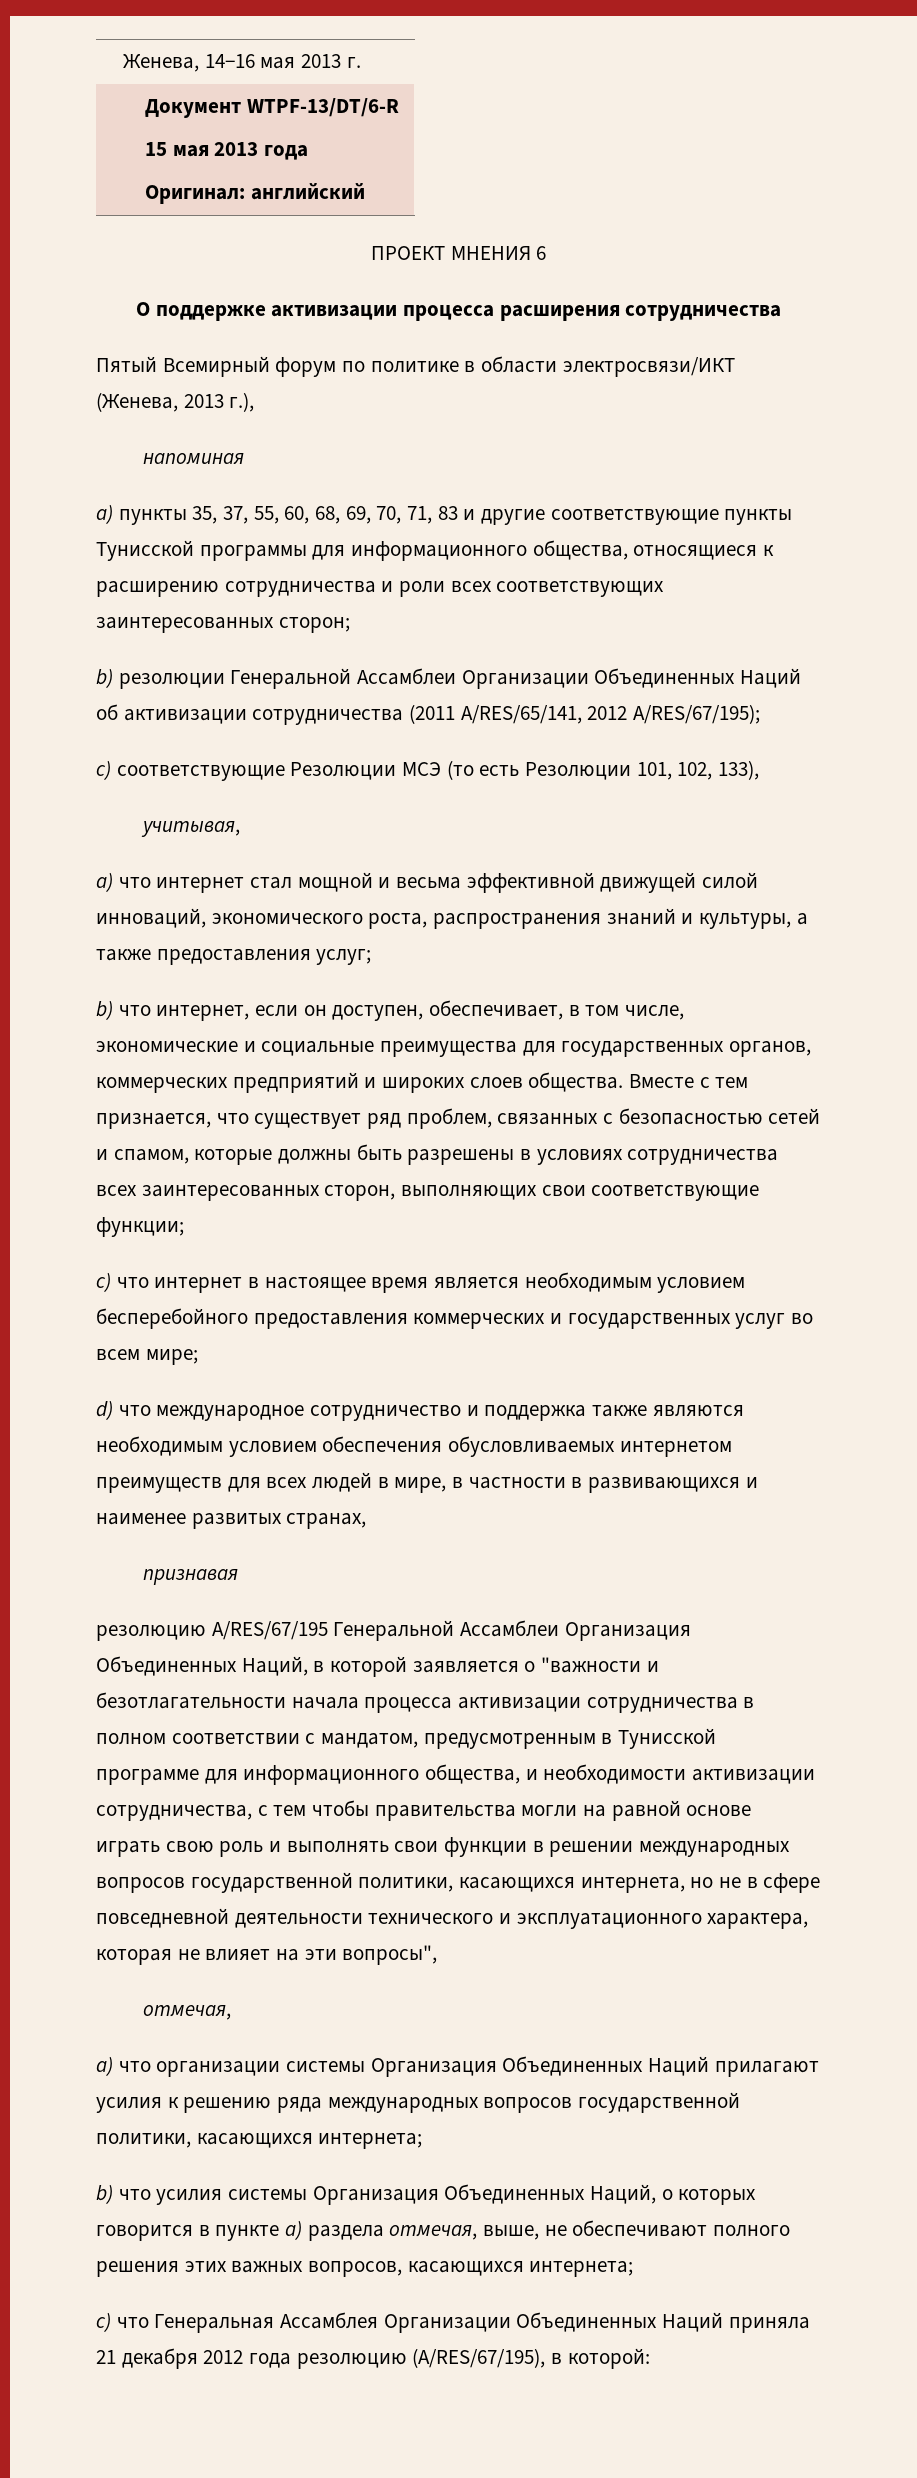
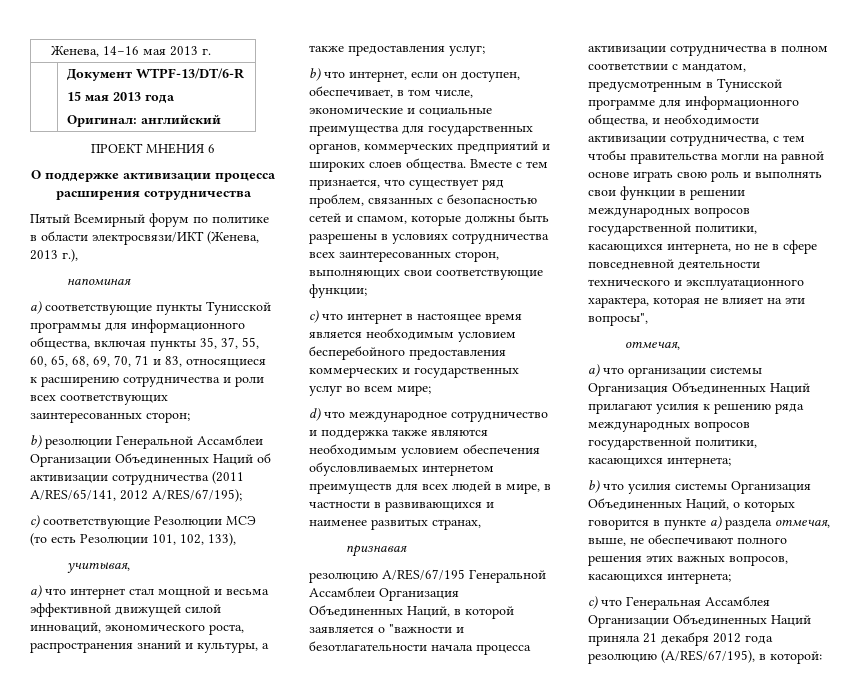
[118,506,546,525] пункты 35, 37, 55, 60, 68, 69, 70, 71, 83 и другие -> (42, 307) none
(628, 550) none -> [94,337,259,351] [30,355,182,367] включая пункты 35, 37, 55, 60, 65, 68, 69, 70, 71 и 83,

